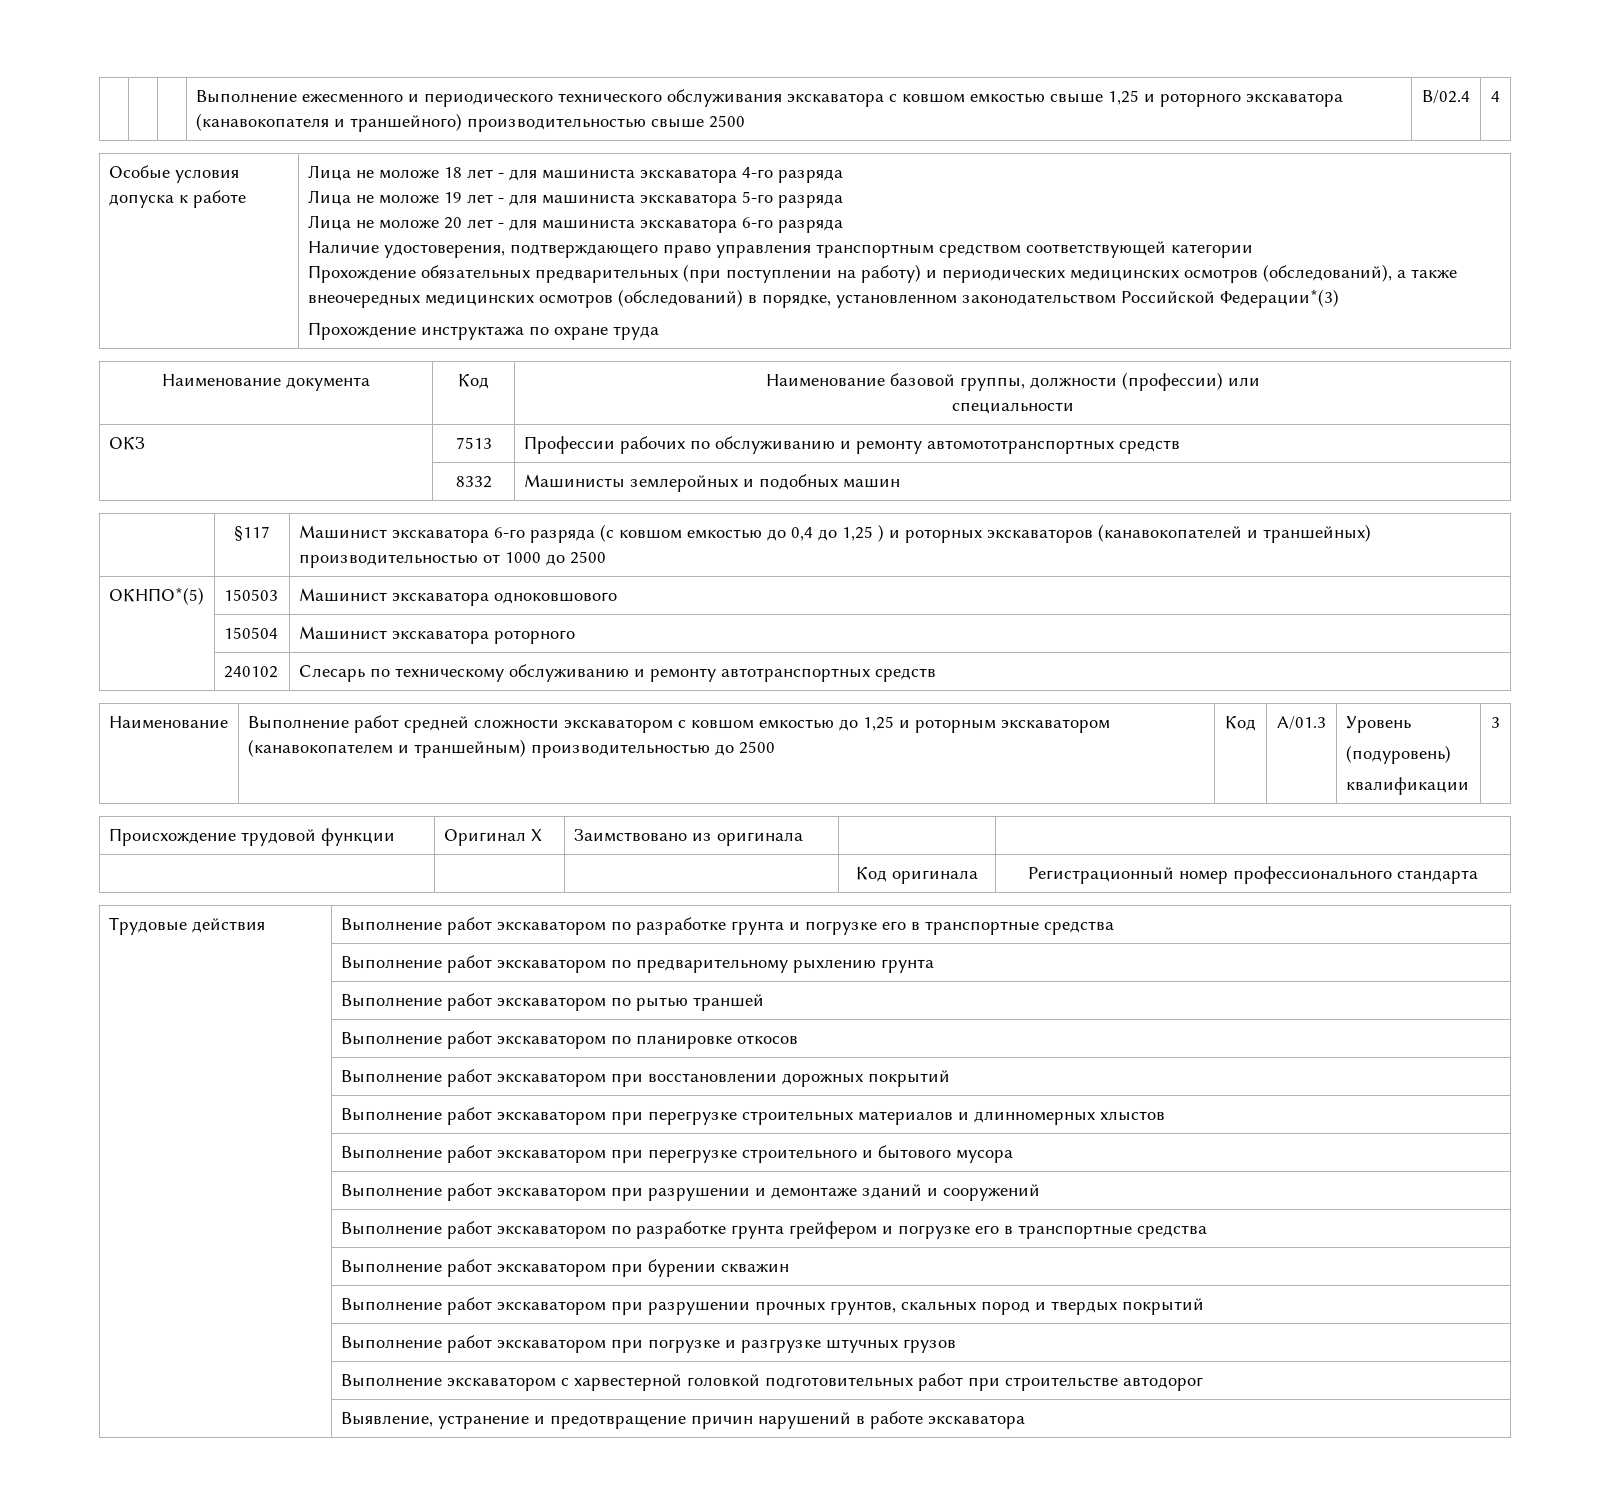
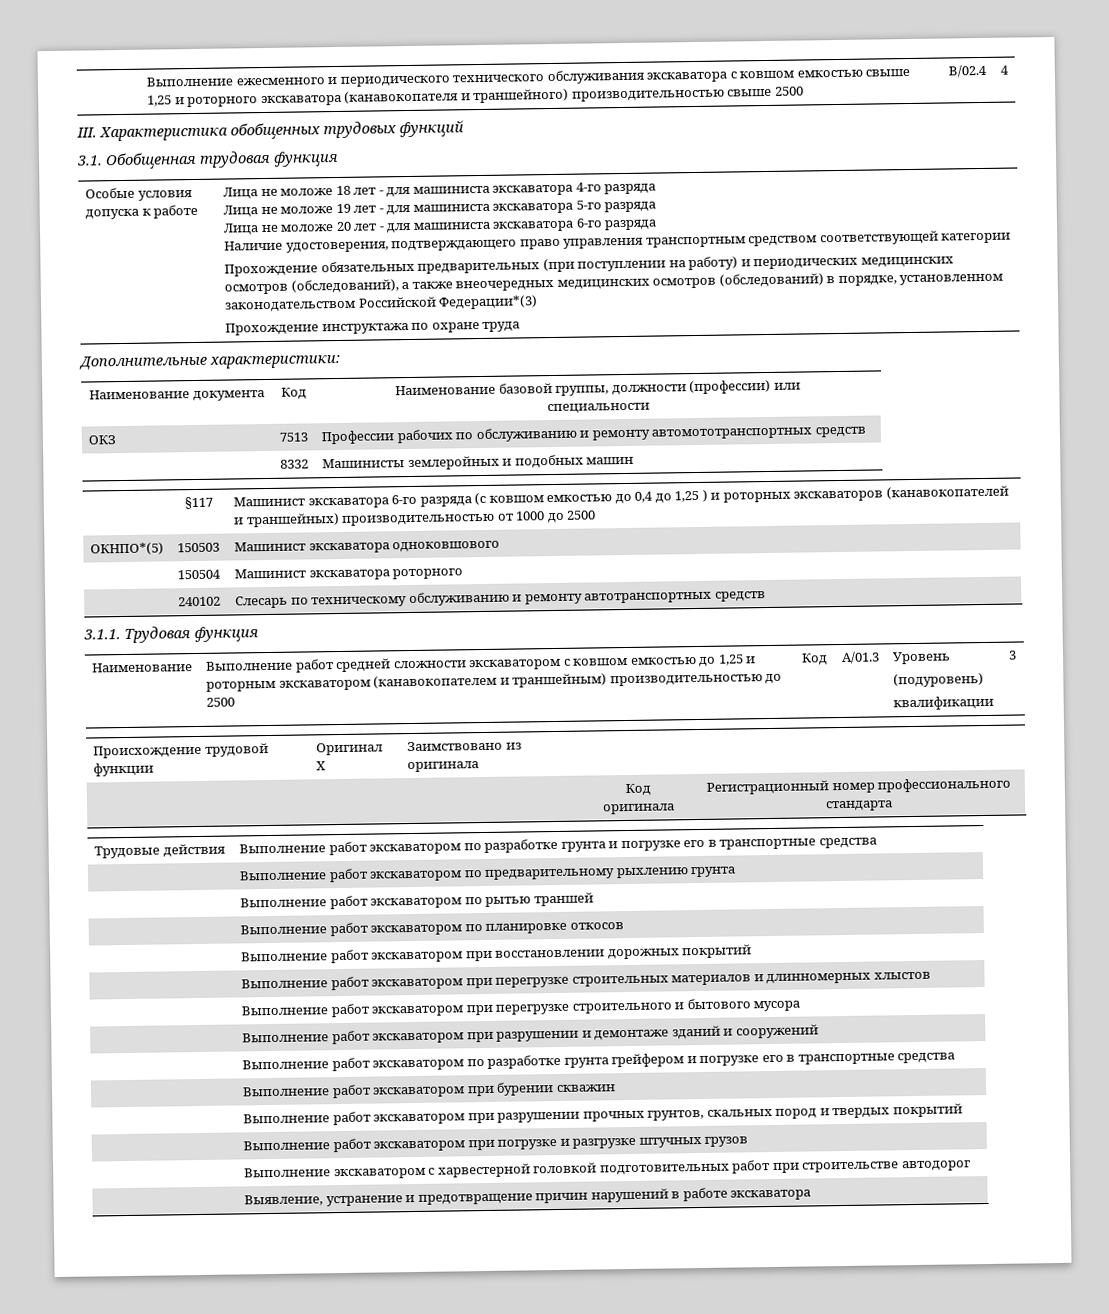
(1500, 96) none -> [76,120,464,142] [76,150,339,170] // III. Характеристика обобщенных трудовых функций // 3.1. Обобщенная трудовая функция
(659, 333) none -> [78,354,340,370] // Дополнительные характеристики:
(936, 675) none -> [83,626,259,643] // 3.1.1. Трудовая функция

